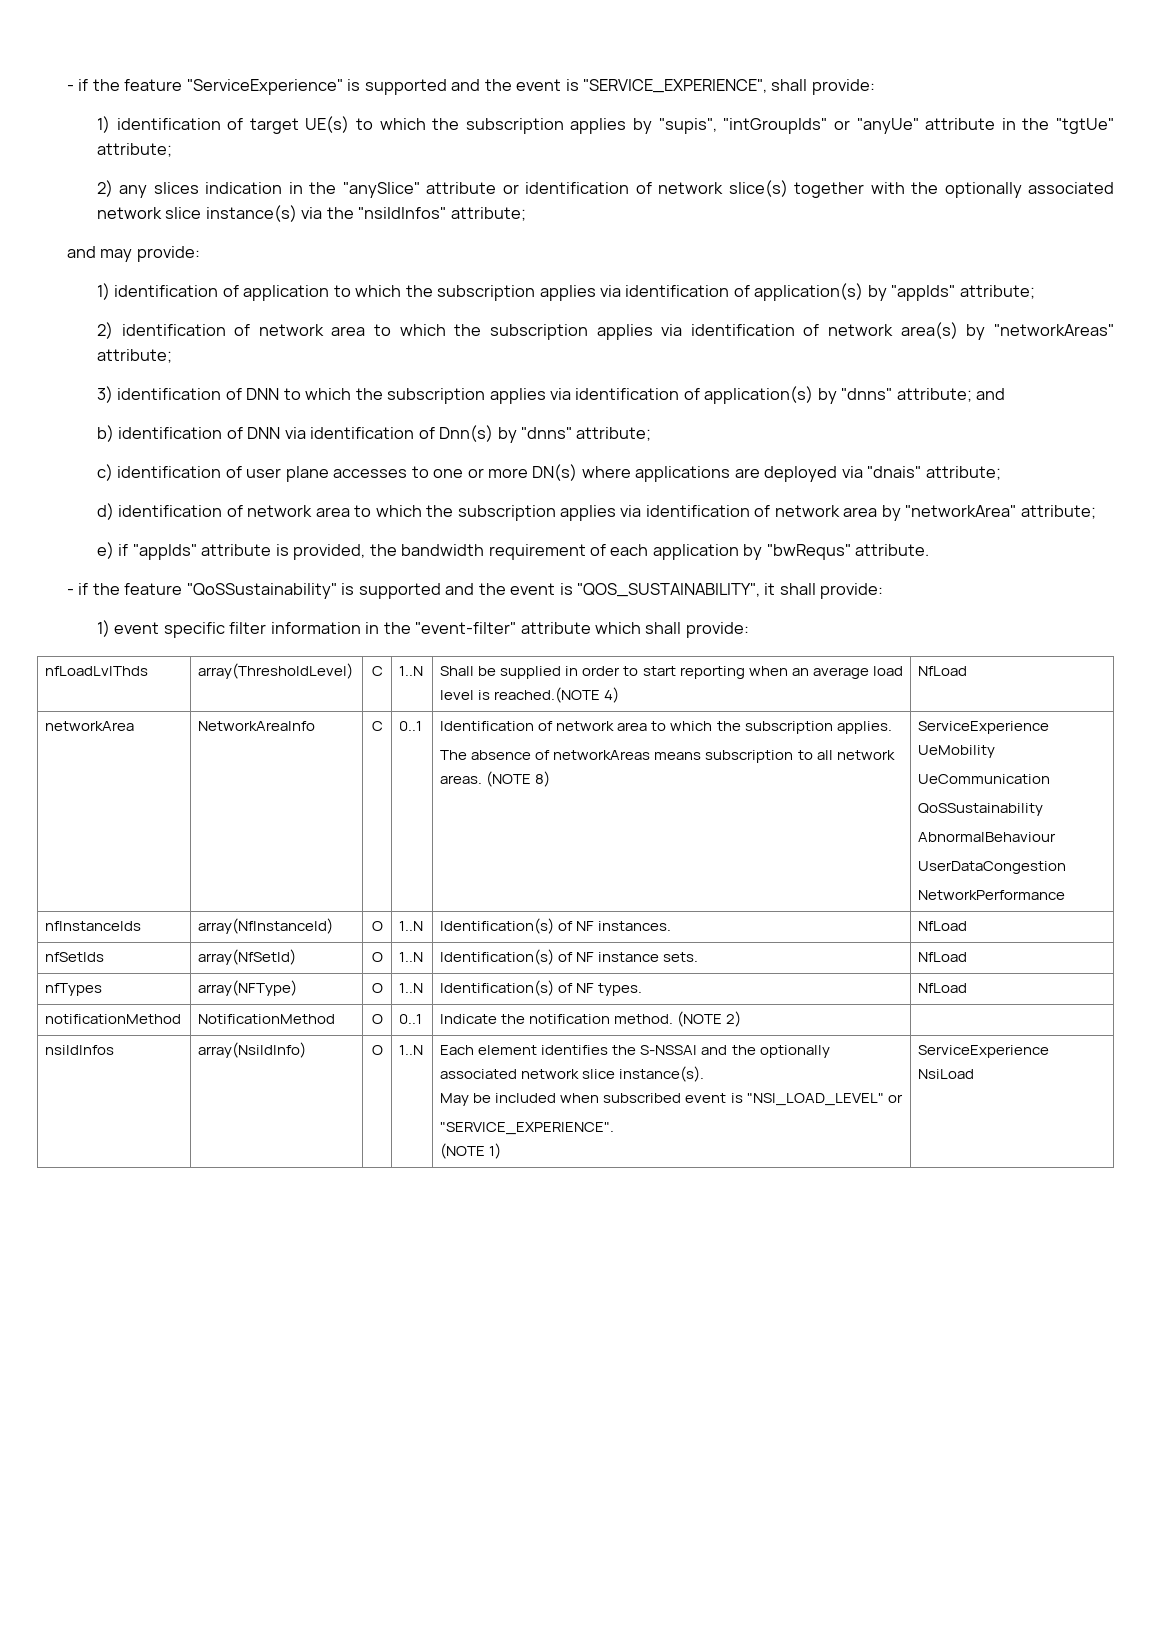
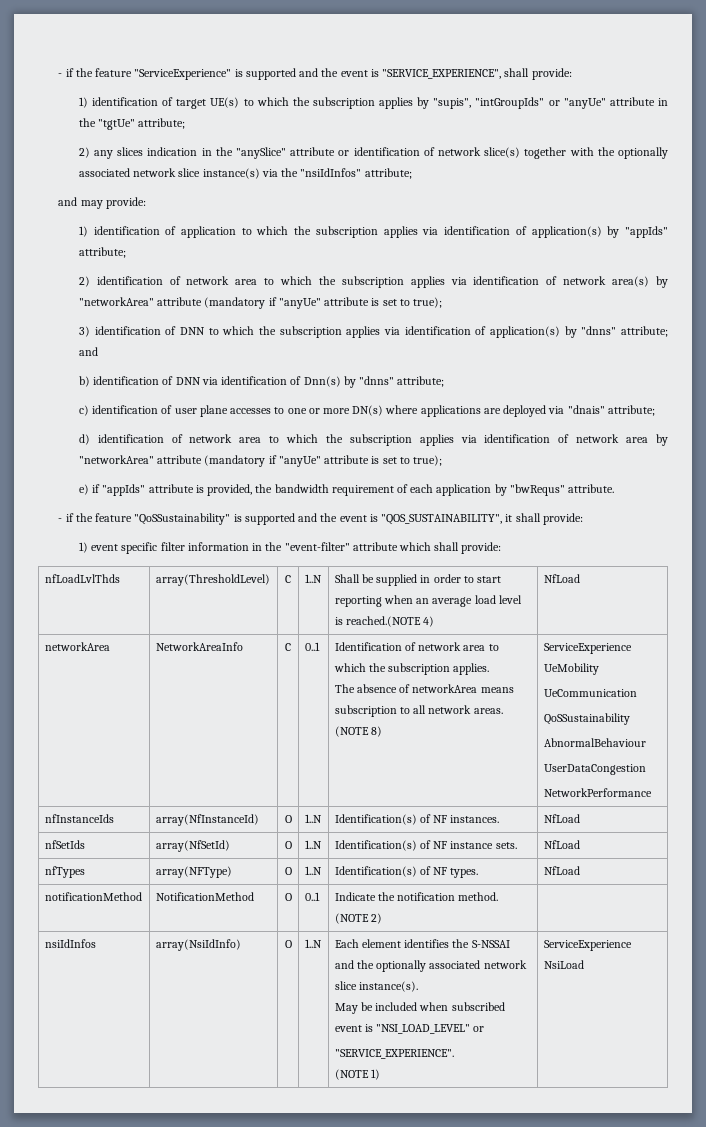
[994,324,1114,336] [96,349,172,363] "networkAreas" attribute; -> [78,297,442,309] "networkArea" attribute (mandatory if "anyUe" attribute is set to true);
[1020,505,1096,519] attribute; -> [157,455,442,467] attribute (mandatory if "anyUe" attribute is set to true);
[553,750,651,760] networkAreas -> [412,684,478,693] networkArea

